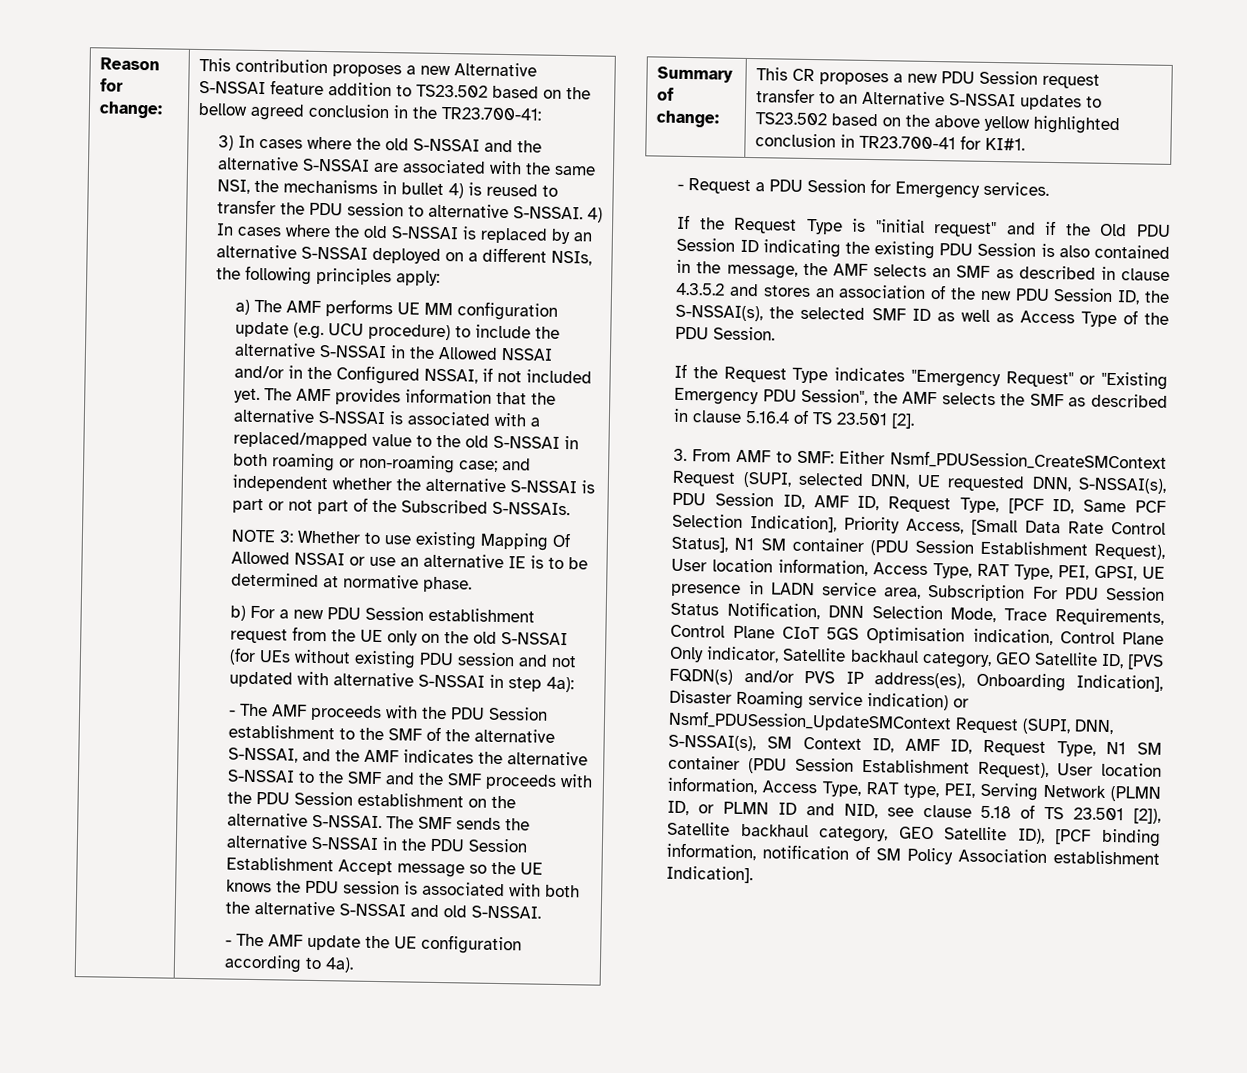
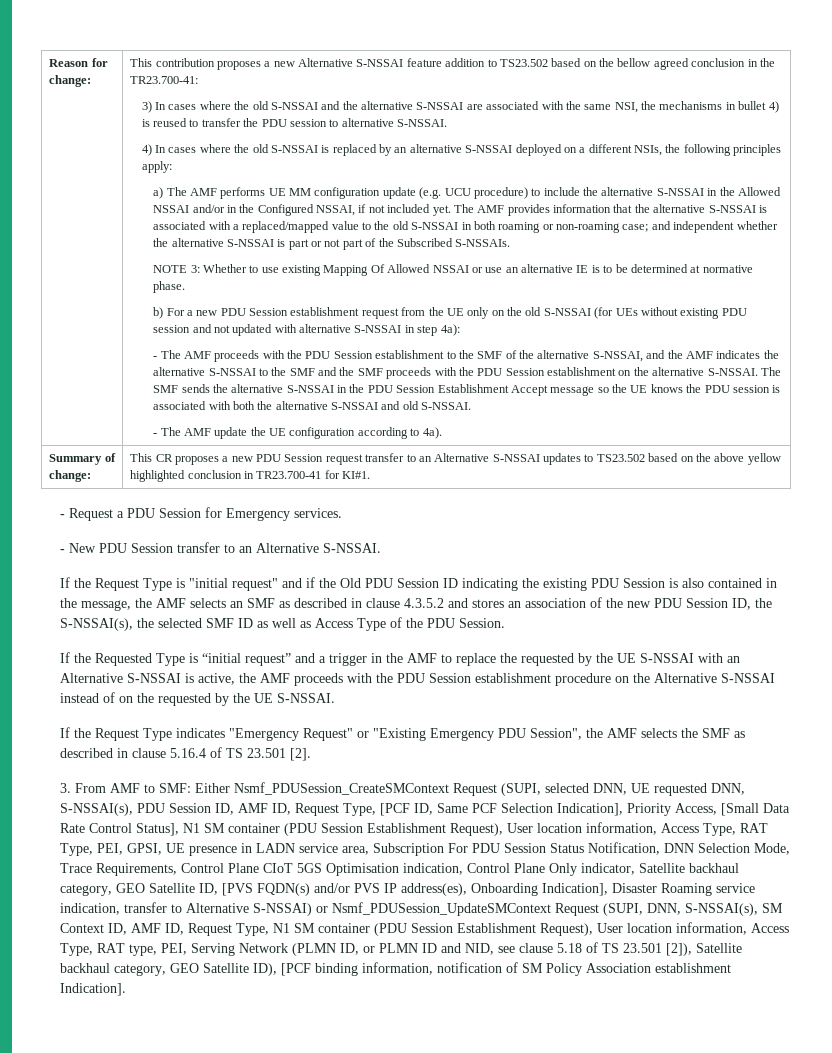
(583, 213) none -> (448, 123) //
(1050, 188) none -> [60,542,382,553] // - New PDU Session transfer to an Alternative S-NSSAI.
(776, 333) none -> [60,652,741,666] [60,673,776,686] [60,692,336,706] // If the Requested Type is “initial request” and a trigger in the AMF to replace the requested by the UE S-NSSAI with an Alternative S-NSSAI is active, the AMF proceeds with the PDU Session establishment procedure on the Alternative S-NSSAI instead of on the requested by the UE S-NSSAI.
[867,693,950,711] indication) -> [60,902,313,916] indication, transfer to Alternative S-NSSAI)

